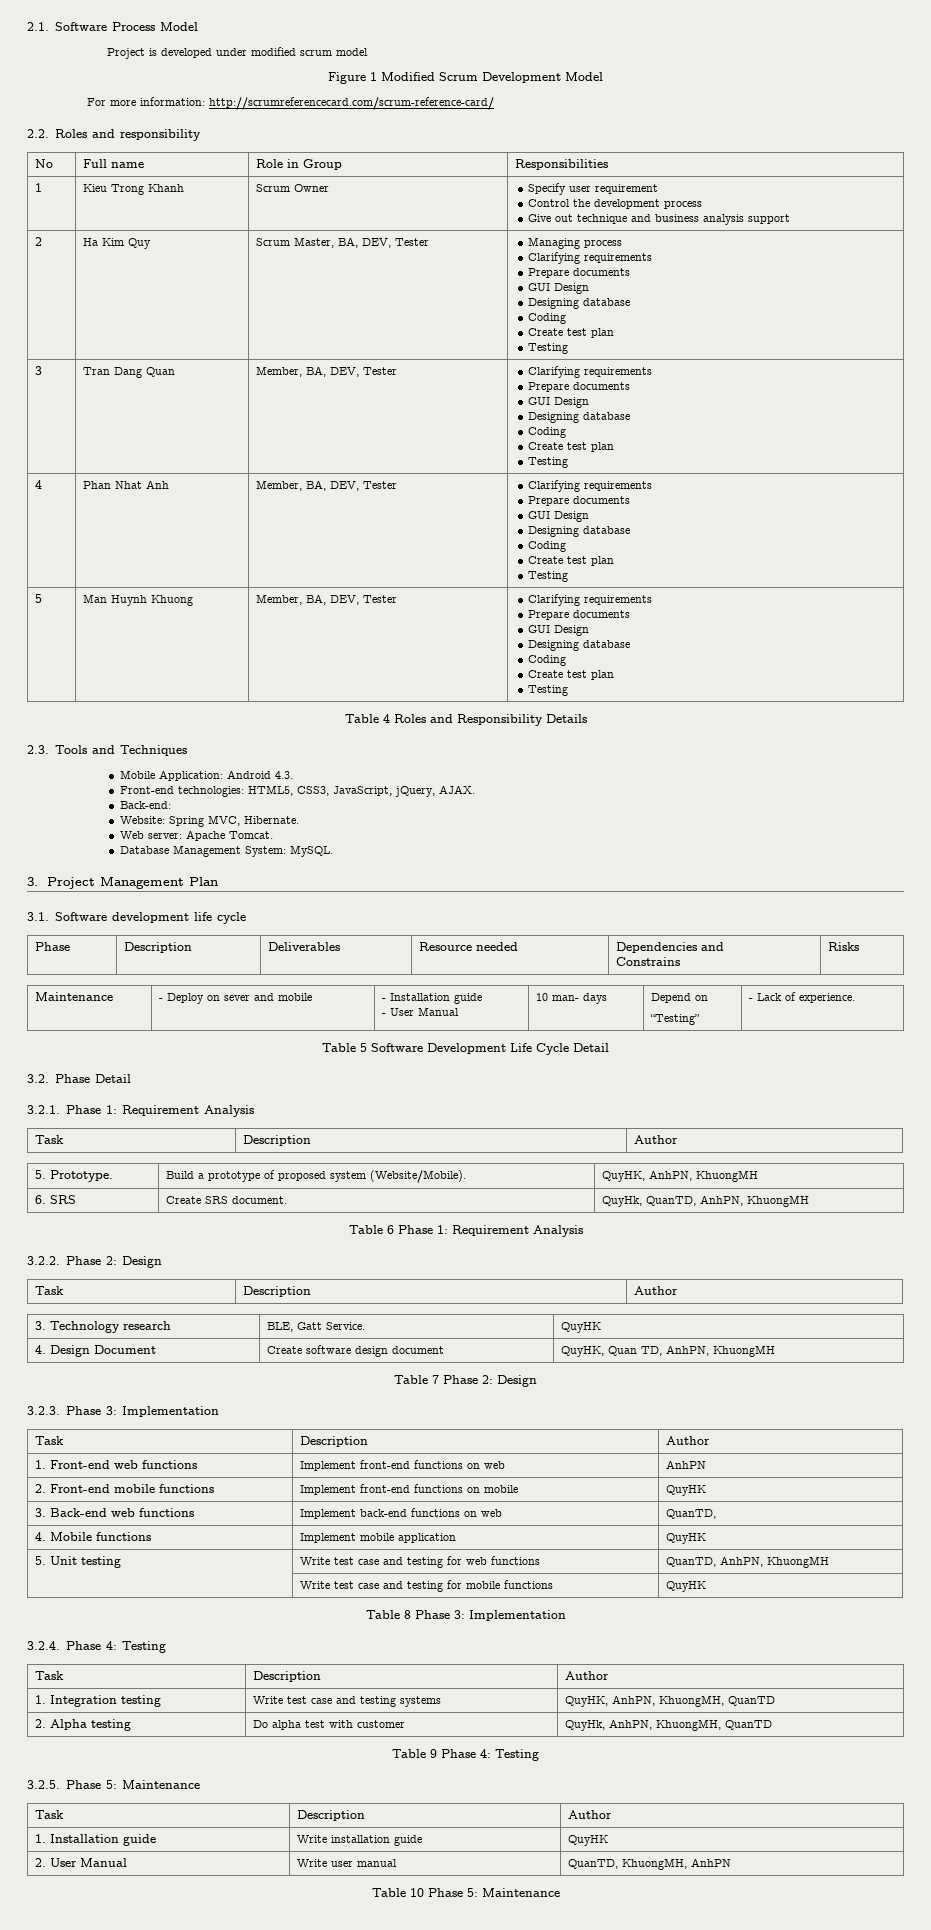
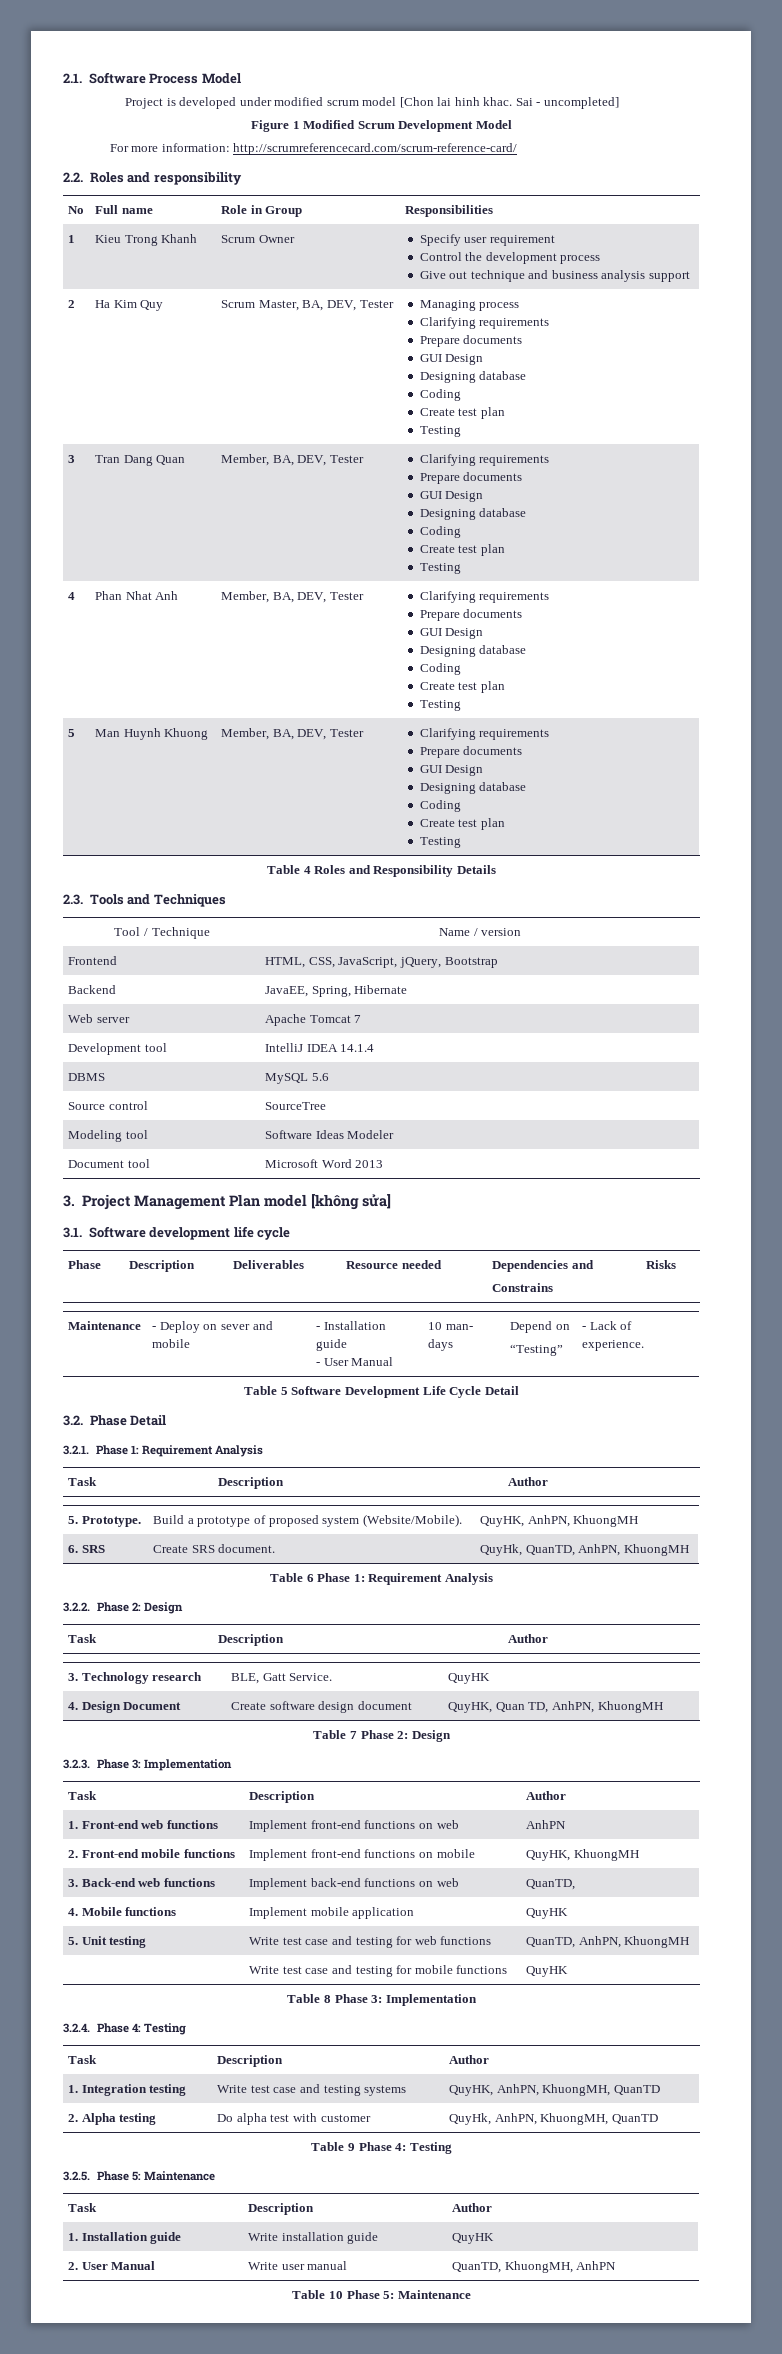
(368, 52) none -> [399,97,619,109] [Chon lai hinh khac. Sai - uncompleted]
[119,770,293,781] [119,785,475,797] [119,801,171,809] [119,815,299,827] [119,830,273,841] [119,845,333,857] // Mobile Application: Android 4.3. // Front-end technologies: HTML5, CSS3, JavaScript, jQuery, AJAX. // Back-end: // Website: Spring MVC, Hibernate. // Web server: Apache Tomcat. // Database Management System: MySQL. -> [114,927,210,939] [438,928,522,936] [68,956,118,965] [265,957,498,968] [68,985,117,994] [265,985,408,997] [68,1014,130,1023] [265,1014,362,1026] [68,1043,167,1055] [265,1043,375,1052] [68,1073,106,1081] [265,1073,329,1084] [68,1101,148,1110] [265,1102,327,1110] [68,1130,148,1142] [265,1130,395,1139] [68,1159,150,1168] [265,1159,384,1168] // Tool / Technique | Name / version // Frontend | HTML, CSS, JavaScript, jQuery, Bootstrap // Backend | JavaEE, Spring, Hibernate // Web server | Apache Tomcat 7 // Development tool | IntelliJ IDEA 14.1.4 // DBMS | MySQL 5.6 // Source control | SourceTree // Modeling tool | Software Ideas Modeler // Document tool | Microsoft Word 2013
(218, 881) none -> [263,1194,391,1210] model [không sửa]
[666,1485,707,1496] QuyHK -> [526,1849,639,1861] QuyHK, KhuongMH

